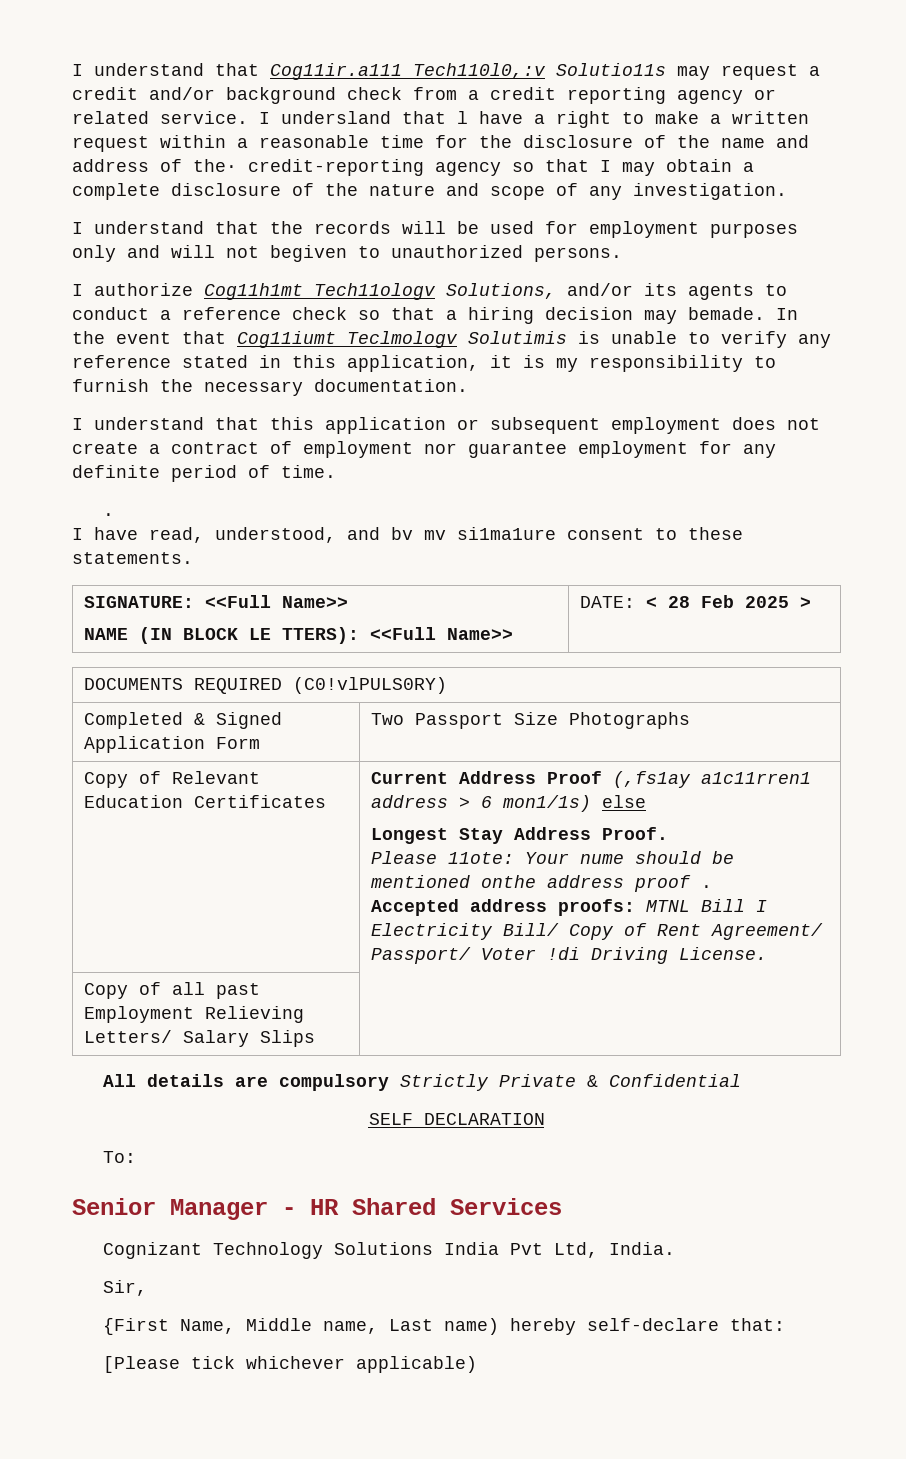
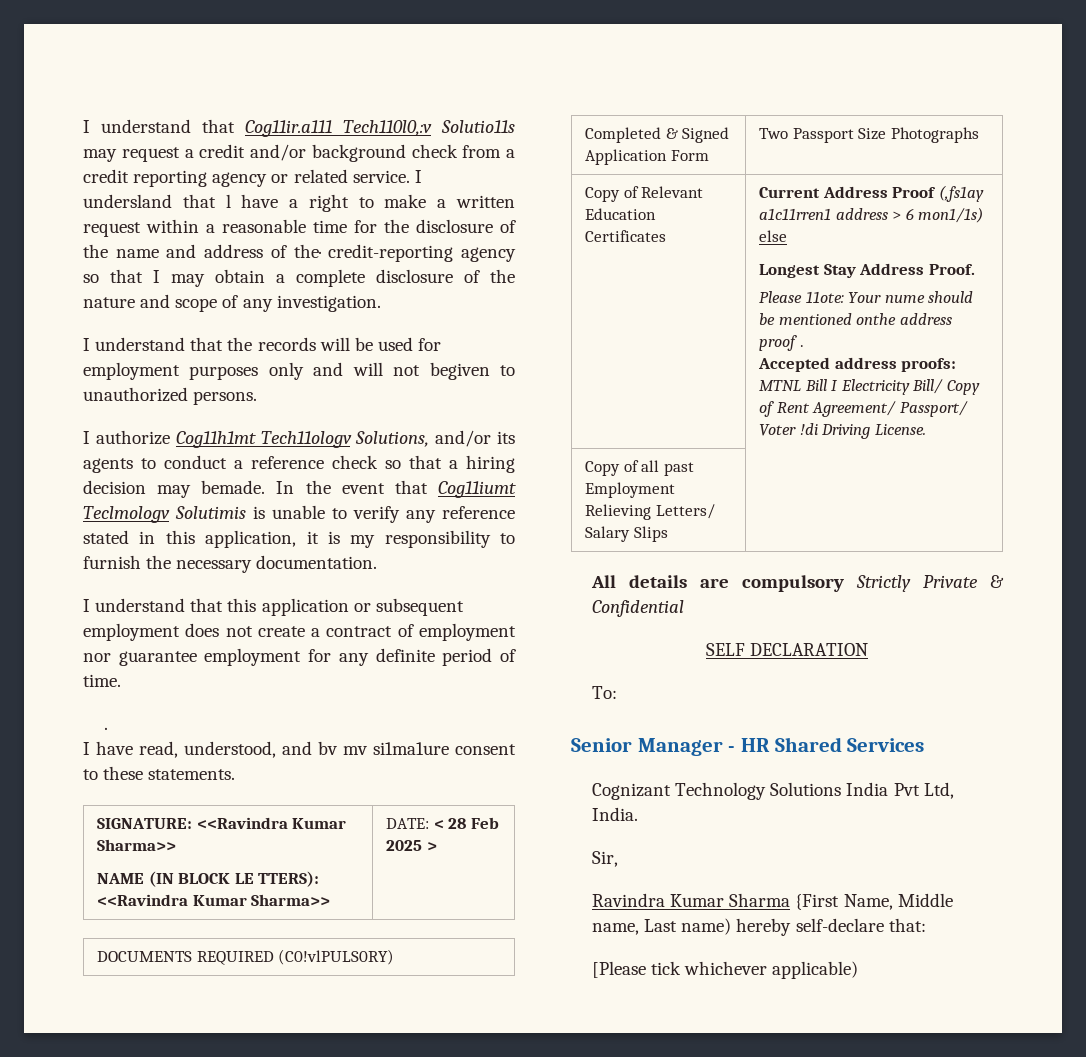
[204,595,348,608] <<Full Name>> -> [196,817,347,829] [96,839,176,851] <<Ravindra Kumar Sharma>>
[369,627,513,640] <<Full Name>> -> [96,894,331,906] <<Ravindra Kumar Sharma>>
(147, 1288) none -> [592,893,791,907] Ravindra Kumar Sharma

